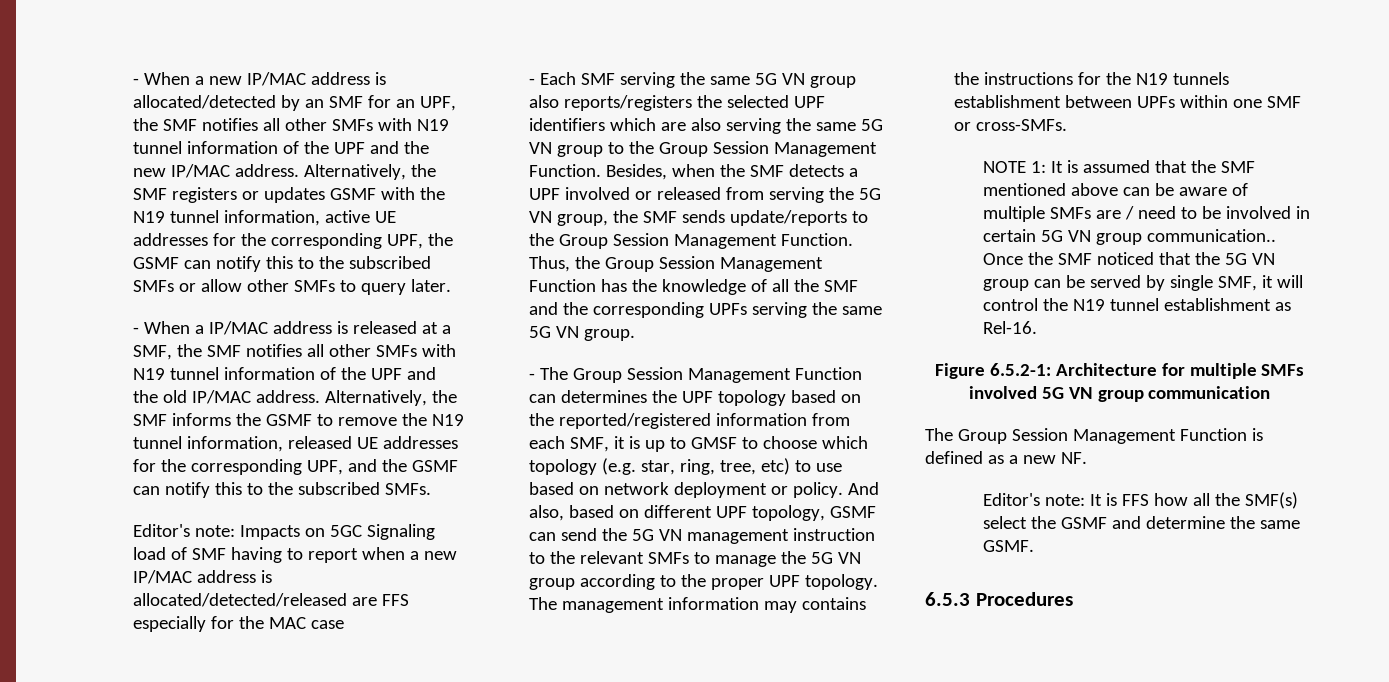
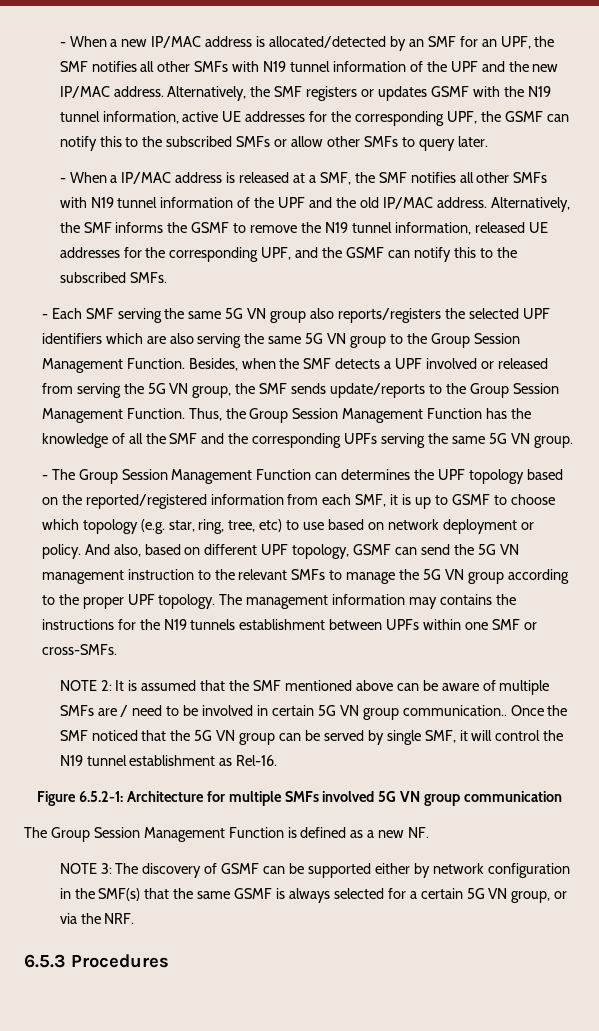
[132,524,435,540] [132,547,457,563] [132,570,272,584] [132,593,409,607] [132,616,344,632] // Editor's note: Impacts on 5GC Signaling load of SMF having to report when a new IP/MAC address is allocated/detected/released are FFS especially for the MAC case -> (167, 277) none
[690,437,737,449] GMSF -> [451,494,490,505] GSMF
[1030,161,1046,173] 1: -> [100,680,112,691] 2:
[982,492,1298,509] [982,516,1300,529] [982,540,1034,552] Editor's note: It is FFS how all the SMF(s) select the GSMF and determine the same GSMF. -> [59,863,570,878] [59,888,568,903] [59,913,135,924] NOTE 3: The discovery of GSMF can be supported either by network configuration in the SMF(s) that the same GSMF is always selected for a certain 5G VN group, or via the NRF.

